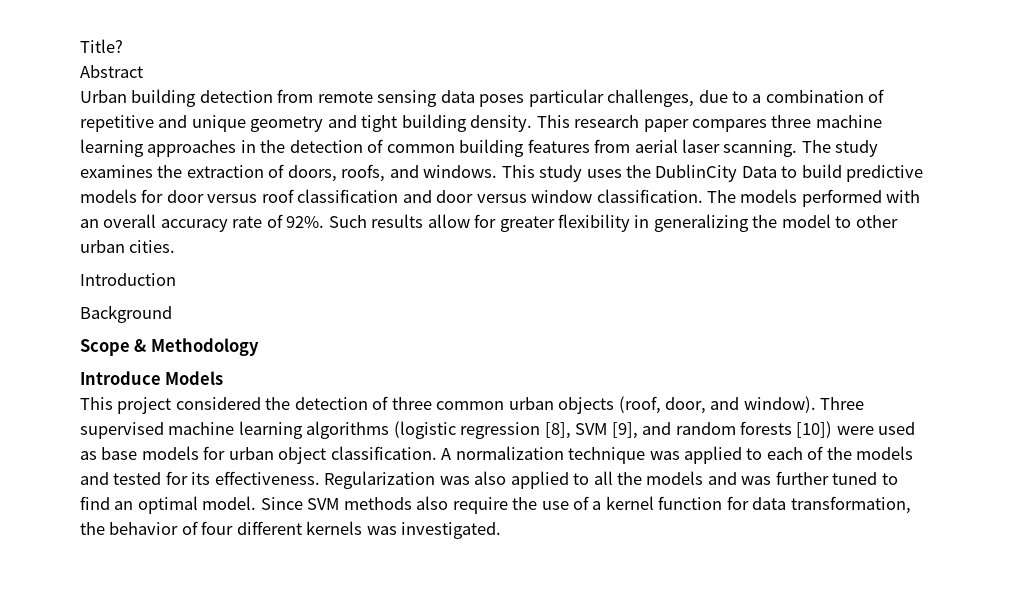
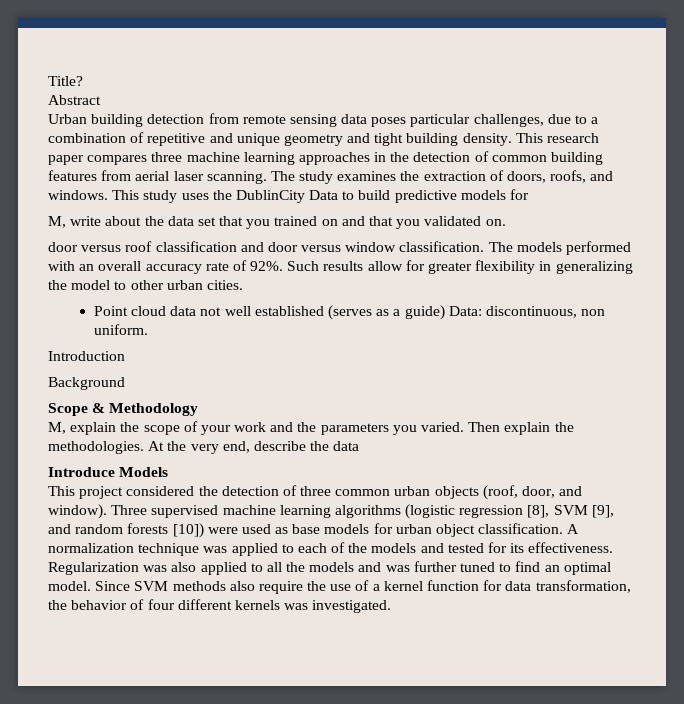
(164, 196) none -> [48,216,506,229] // M, write about the data set that you trained on and that you validated on. //
(176, 246) none -> [93,305,606,320] [93,324,148,335] // Point cloud data not well established (serves as a guide) Data: discontinuous, non uniform.
(259, 347) none -> [48,421,574,435] [48,441,360,454] // M, explain the scope of your work and the parameters you varied. Then explain the methodologies. At the very end, describe the data

